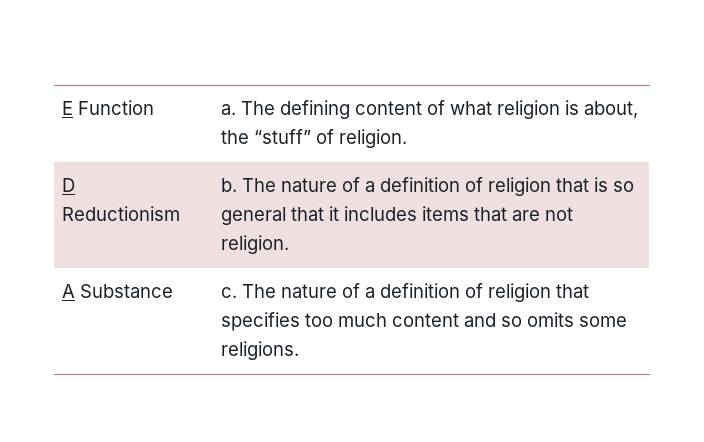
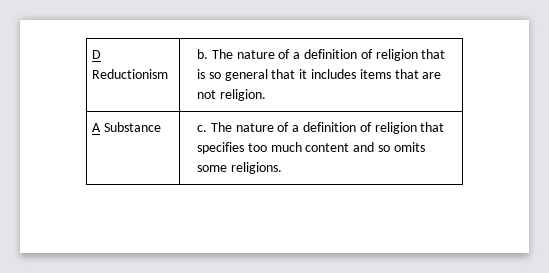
[62,100,155,115] [220,100,638,119] [220,129,407,148] E Function | a. The defining content of what religion is about, the “stuff” of religion. // -> (92, 54) none

